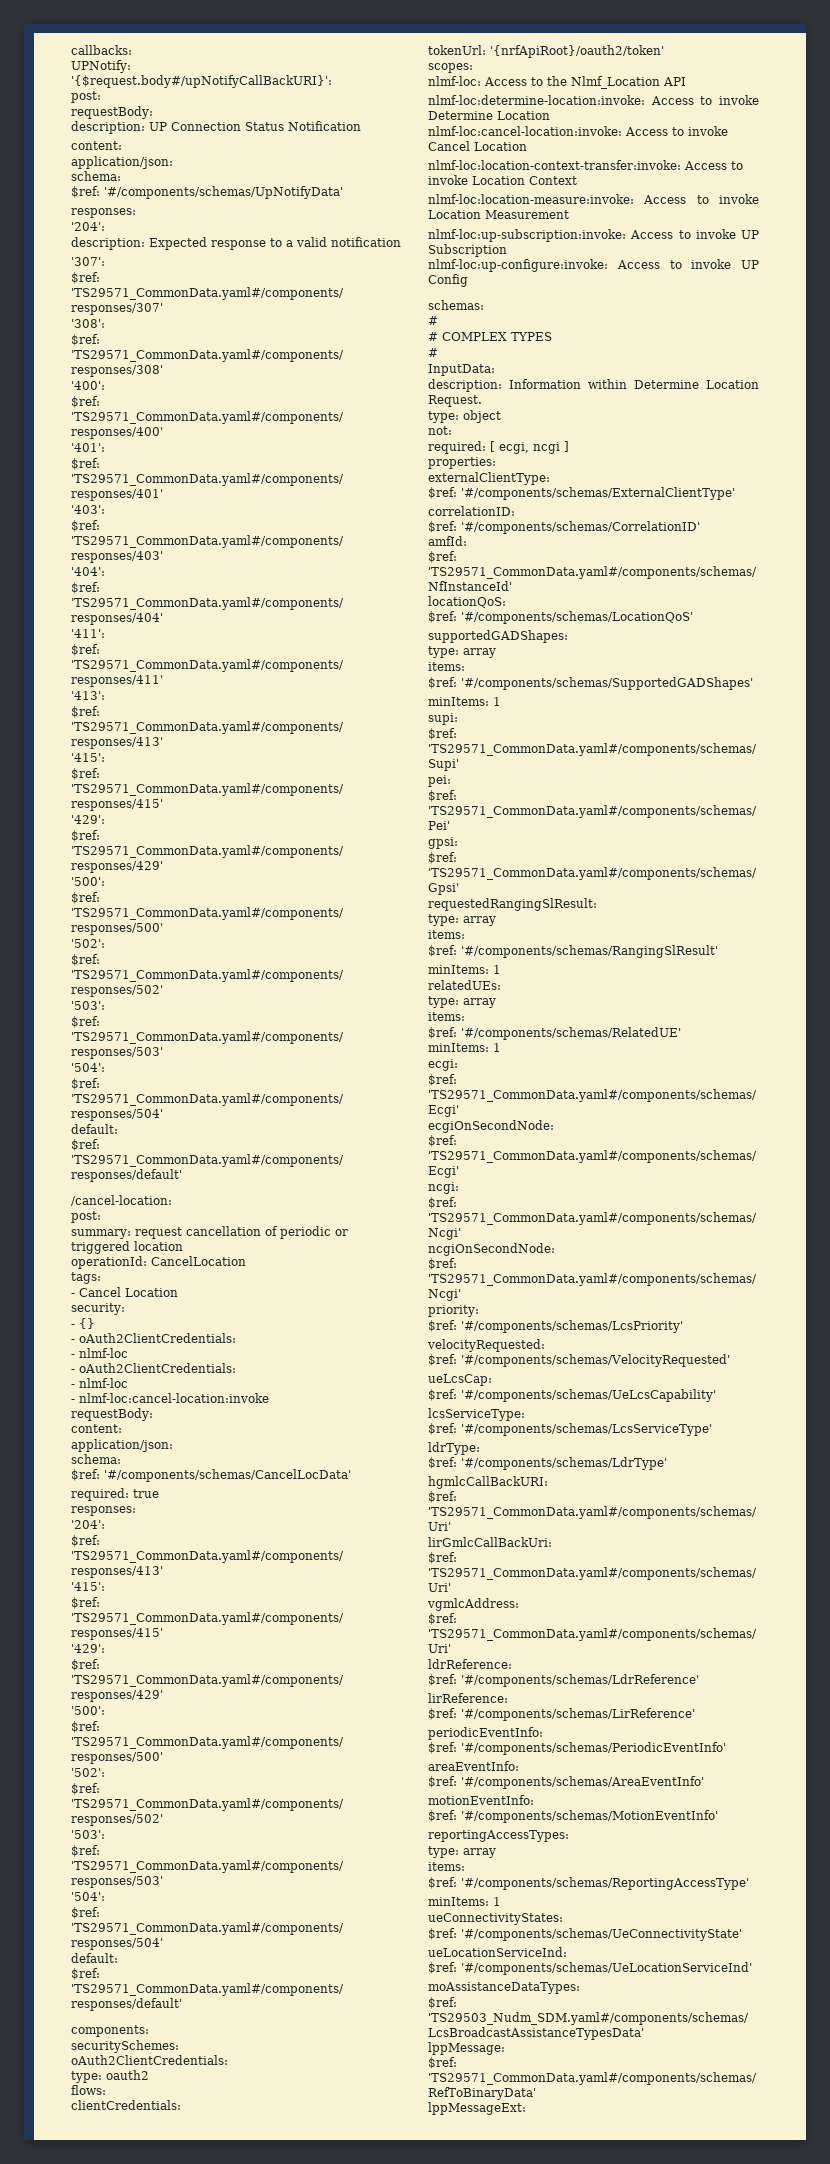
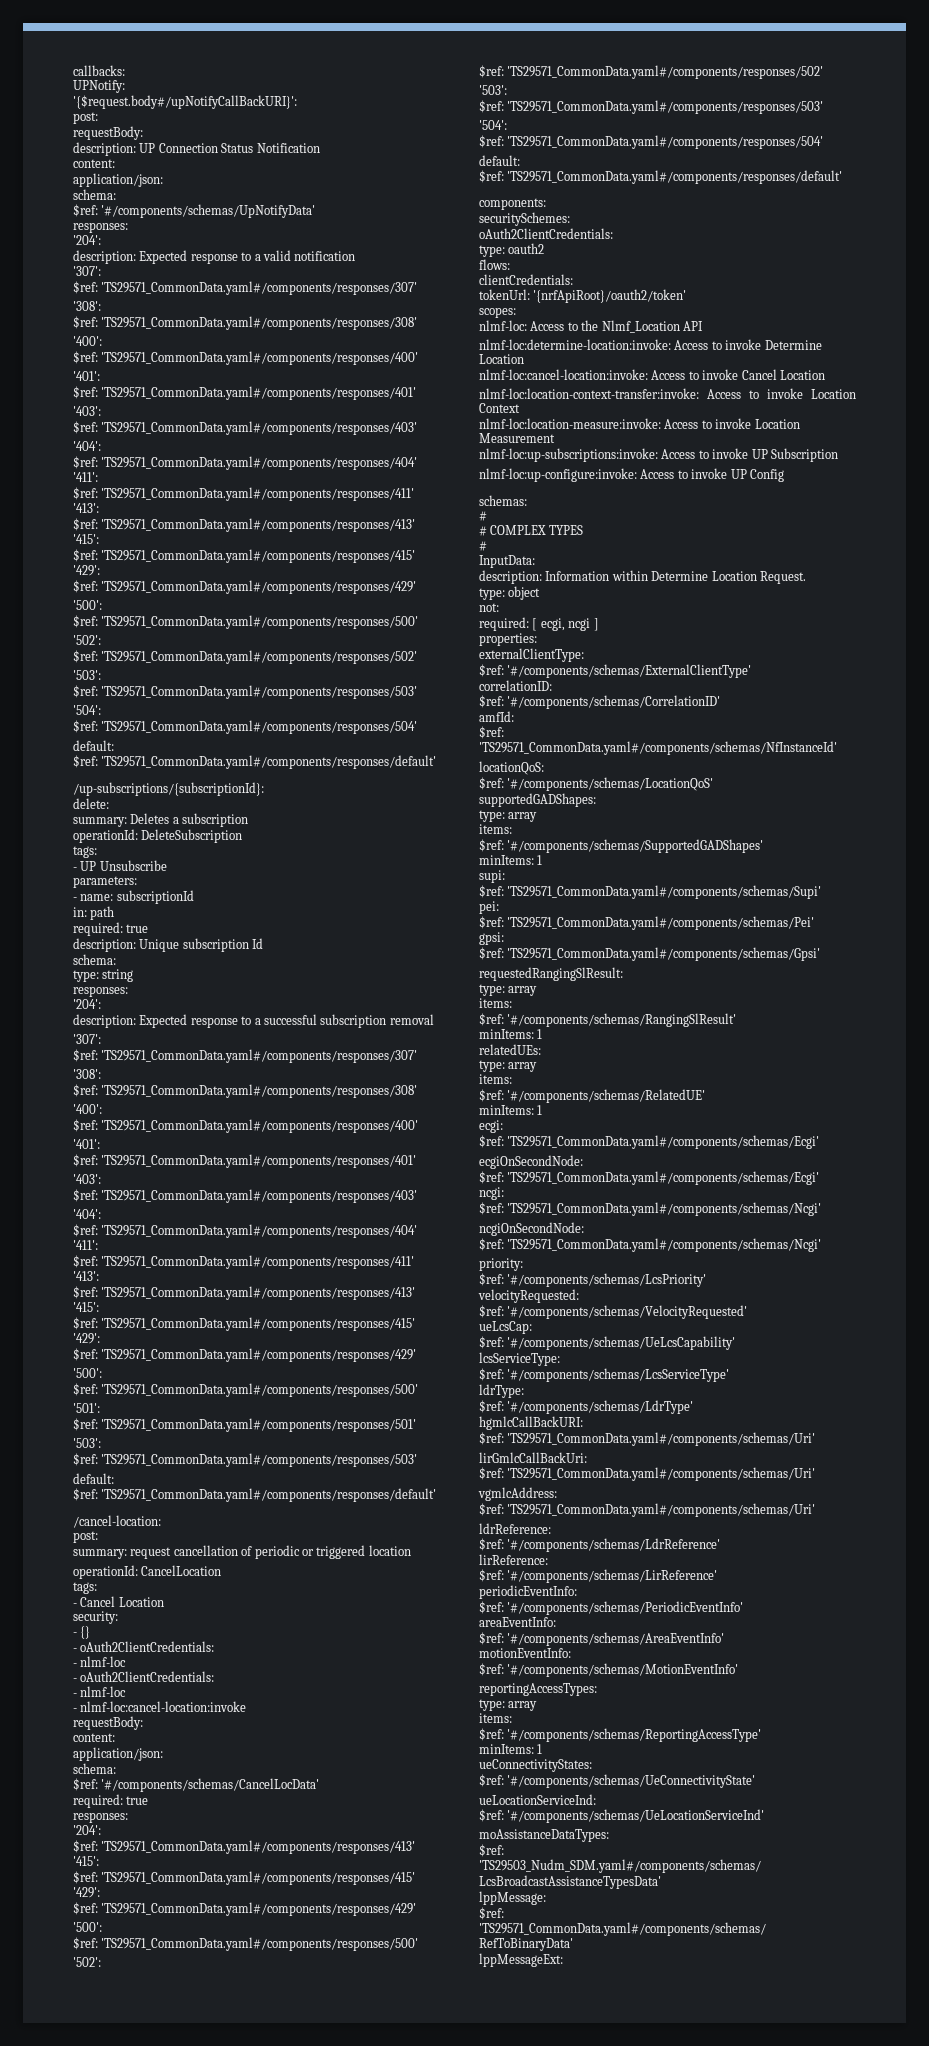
(182, 1175) none -> [73,782,264,796] [73,798,109,809] [73,813,249,827] [73,829,243,843] [73,846,97,858] [73,860,167,871] [73,876,137,888] [73,890,194,904] [73,906,115,920] [73,922,149,936] [73,938,264,952] [73,954,116,965] [73,969,134,982] [73,986,128,997] [73,999,101,1009] [73,1014,434,1028] [73,1034,101,1044] [73,1049,418,1063] [73,1069,101,1079] [73,1084,418,1098] [73,1104,102,1114] [73,1119,419,1133] [73,1139,100,1149] [73,1154,417,1168] [73,1174,101,1184] [73,1189,418,1203] [73,1209,101,1219] [73,1224,418,1238] [73,1240,98,1250] [73,1255,415,1269] [73,1271,99,1281] [73,1286,416,1300] [73,1302,99,1312] [73,1317,416,1331] [73,1333,100,1344] [73,1348,417,1362] [73,1368,102,1378] [73,1383,419,1397] [73,1403,100,1413] [73,1418,417,1432] [73,1438,101,1448] [73,1453,418,1467] [73,1473,114,1484] [73,1488,437,1502] // /up-subscriptions/{subscriptionId}: // delete: // summary: Deletes a subscription // operationId: DeleteSubscription // tags: // - UP Unsubscribe // parameters: // - name: subscriptionId // in: path // required: true // description: Unique subscription Id // schema: // type: string // responses: // '204': // description: Expected response to a successful subscription removal // '307': // $ref: 'TS29571_CommonData.yaml#/components/responses/307' // '308': // $ref: 'TS29571_CommonData.yaml#/components/responses/308' // '400': // $ref: 'TS29571_CommonData.yaml#/components/responses/400' // '401': // $ref: 'TS29571_CommonData.yaml#/components/responses/401' // '403': // $ref: 'TS29571_CommonData.yaml#/components/responses/403' // '404': // $ref: 'TS29571_CommonData.yaml#/components/responses/404' // '411': // $ref: 'TS29571_CommonData.yaml#/components/responses/411' // '413': // $ref: 'TS29571_CommonData.yaml#/components/responses/413' // '415': // $ref: 'TS29571_CommonData.yaml#/components/responses/415' // '429': // $ref: 'TS29571_CommonData.yaml#/components/responses/429' // '500': // $ref: 'TS29571_CommonData.yaml#/components/responses/500' // '501': // $ref: 'TS29571_CommonData.yaml#/components/responses/501' // '503': // $ref: 'TS29571_CommonData.yaml#/components/responses/503' // default: // $ref: 'TS29571_CommonData.yaml#/components/responses/default'
[428,229,626,242] nlmf-loc:up-subscription:invoke: -> [479,448,658,462] nlmf-loc:up-subscriptions:invoke:

